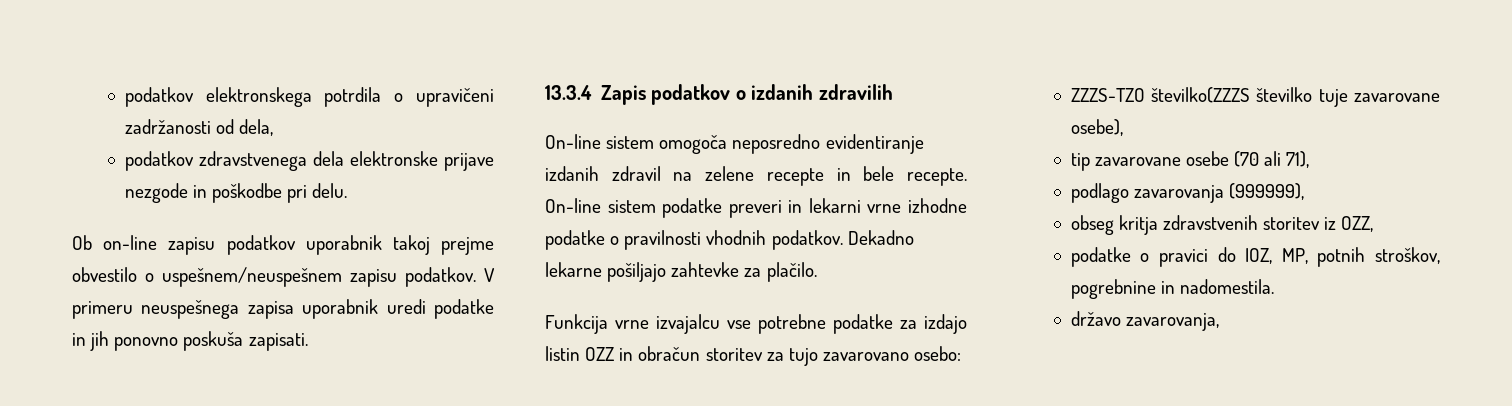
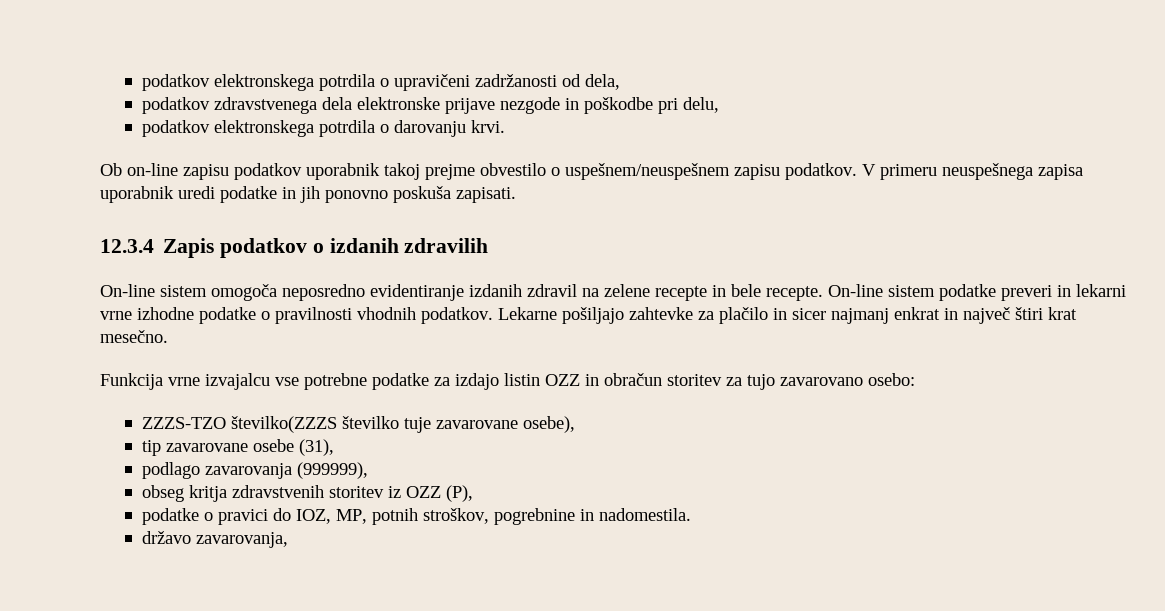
[312,183,348,198] delu. -> [683,97,720,113] [142,120,506,137] delu, // podatkov elektronskega potrdila o darovanju krvi.
[545,85,592,100] 13.3.4 -> [100,239,154,253] 12.3.4
[847,230,914,245] [545,262,602,277] Dekadno lekarne -> [498,307,557,320] Lekarne
[766,262,817,282] plačilo. -> [719,307,1077,324] [100,330,168,343] plačilo in sicer najmanj enkrat in največ štiri krat mesečno.
[1234,151,1310,168] (70 ali 71), -> [299,439,335,456] (31),
[1341,216,1374,232] OZZ, -> [406,485,474,502] OZZ (P),

